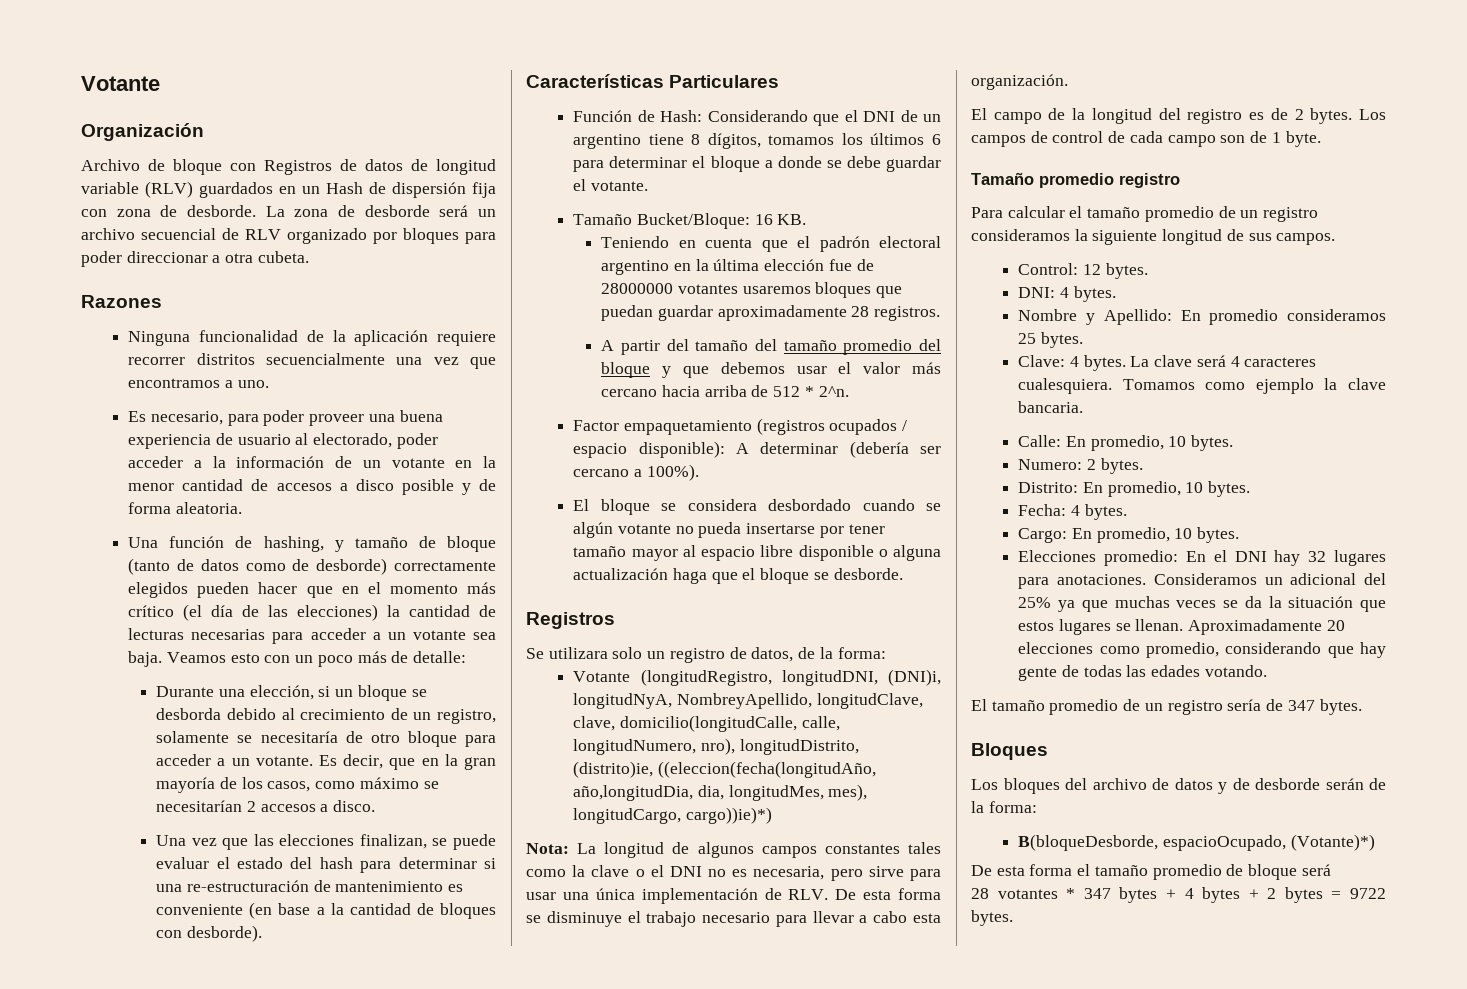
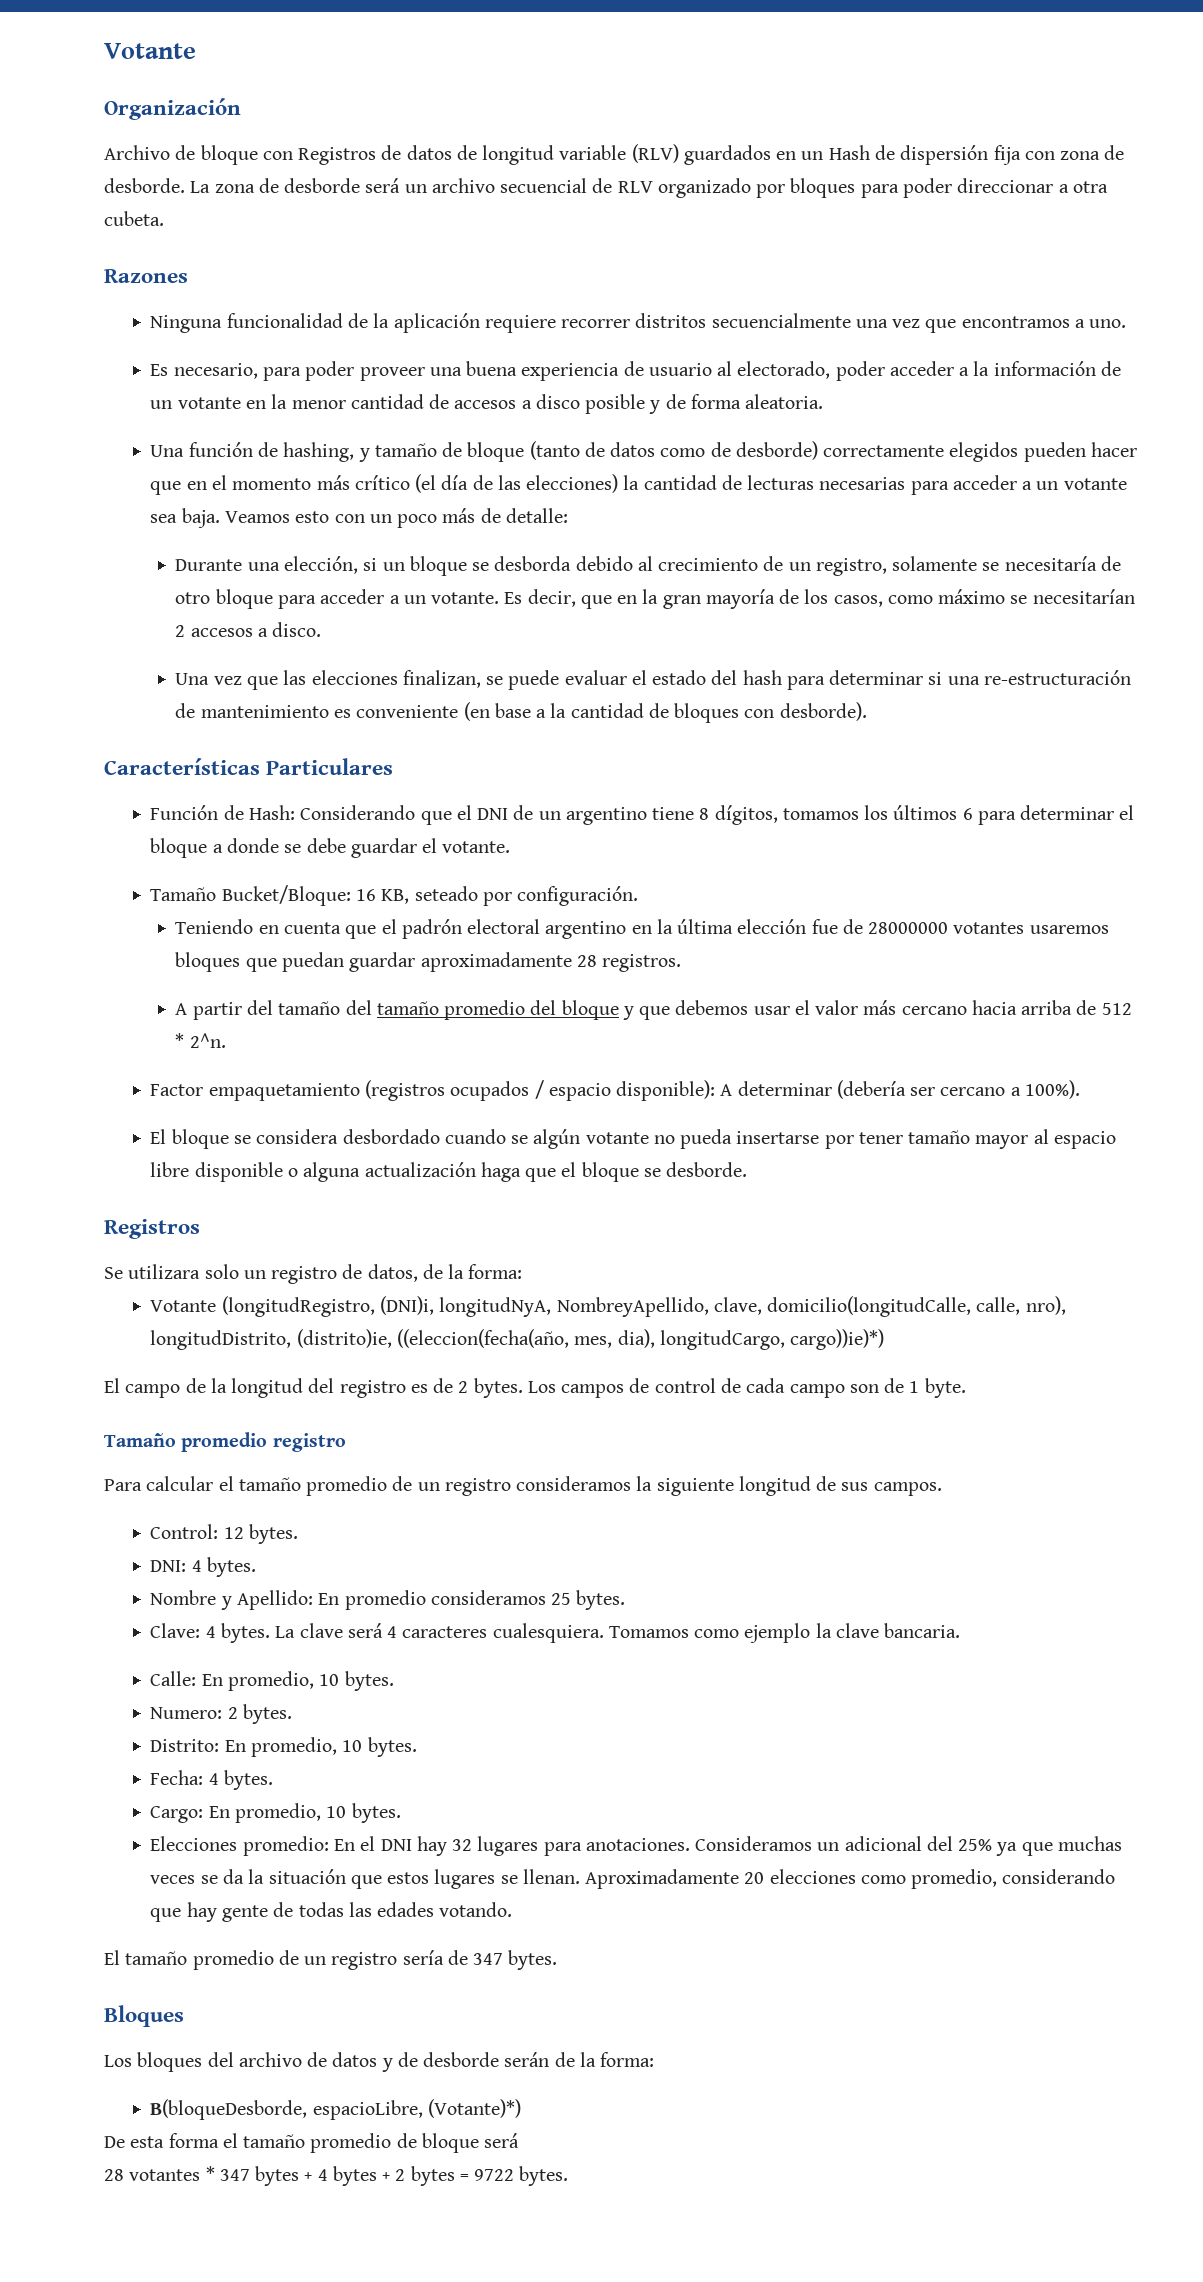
[777,214,807,225] KB. -> [381,886,639,906] KB, seteado por configuración.
[781,670,878,686] longitudDNI, -> (375, 1306) none
[816,693,923,709] longitudClave, -> (709, 1307) none
[573,739,697,755] longitudNumero, -> (1021, 1306) none
[657,761,876,778] [573,784,868,801] [573,807,772,824] [526,842,941,858] [526,865,941,881] [526,888,941,904] [526,911,941,927] [971,74,1068,90] ((eleccion(fecha(longitudAño, año,longitudDia, dia, longitudMes, mes), longitudCargo, cargo))ie)*) // Nota: La longitud de algunos campos constantes tales como la clave o el DNI no es necesaria, pero sirve para usar una única implementación de RLV. De esta forma se disminuye el trabajo necesario para llevar a cabo esta organización. -> [396,1329,885,1350] ((eleccion(fecha(año, mes, dia), longitudCargo, cargo))ie)*)
[1162,835,1286,851] espacioOcupado, -> [312,2100,423,2120] espacioLibre,

